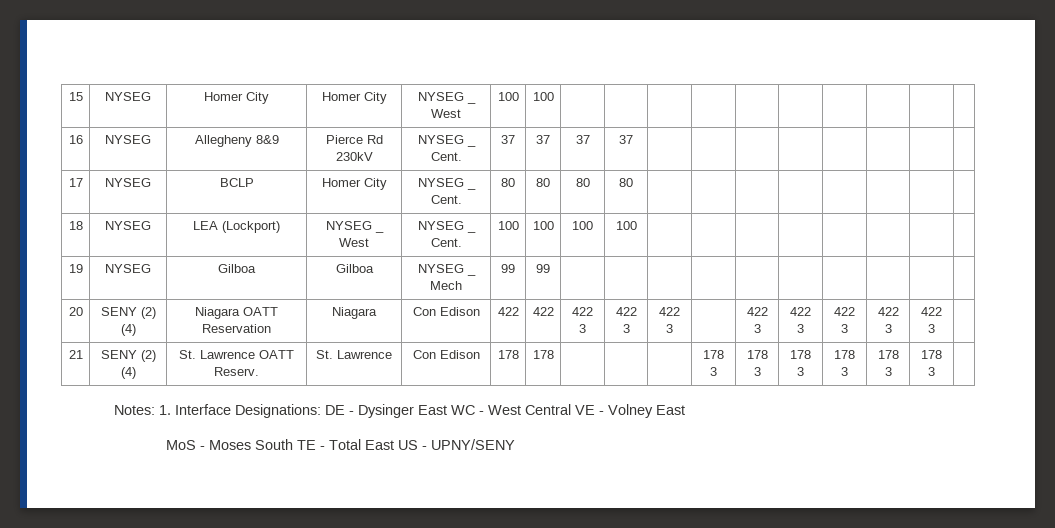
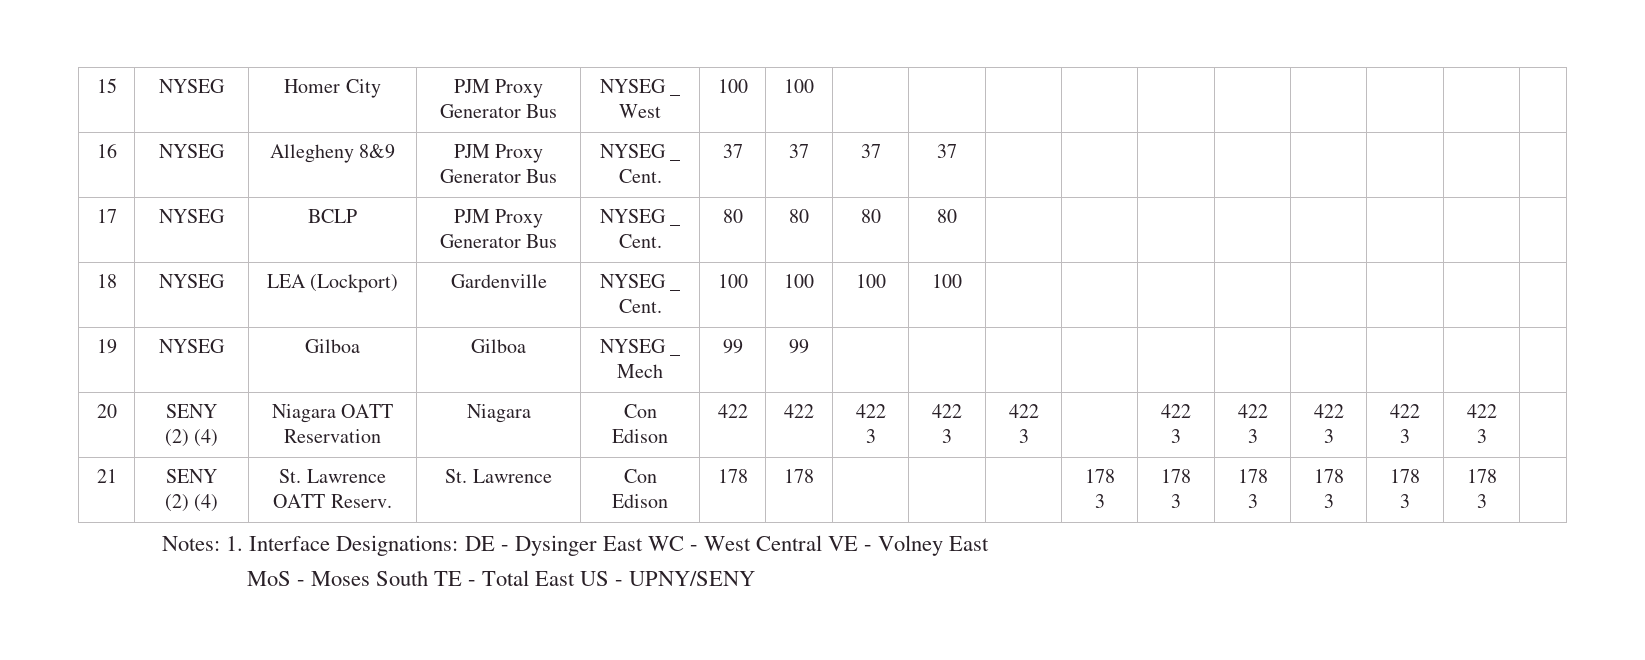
[321,92,387,104] Homer City -> [453,79,544,98] [439,104,558,118] PJM Proxy Generator Bus
[325,135,383,144] [335,152,373,161] Pierce Rd 230kV -> [453,144,544,163] [439,169,558,183] PJM Proxy Generator Bus
[321,178,387,190] Homer City -> [453,209,544,228] [439,234,558,248] PJM Proxy Generator Bus
[325,221,372,230] [374,230,384,233] [339,238,369,247] NYSEG _ West -> [450,274,547,288] Gardenville

